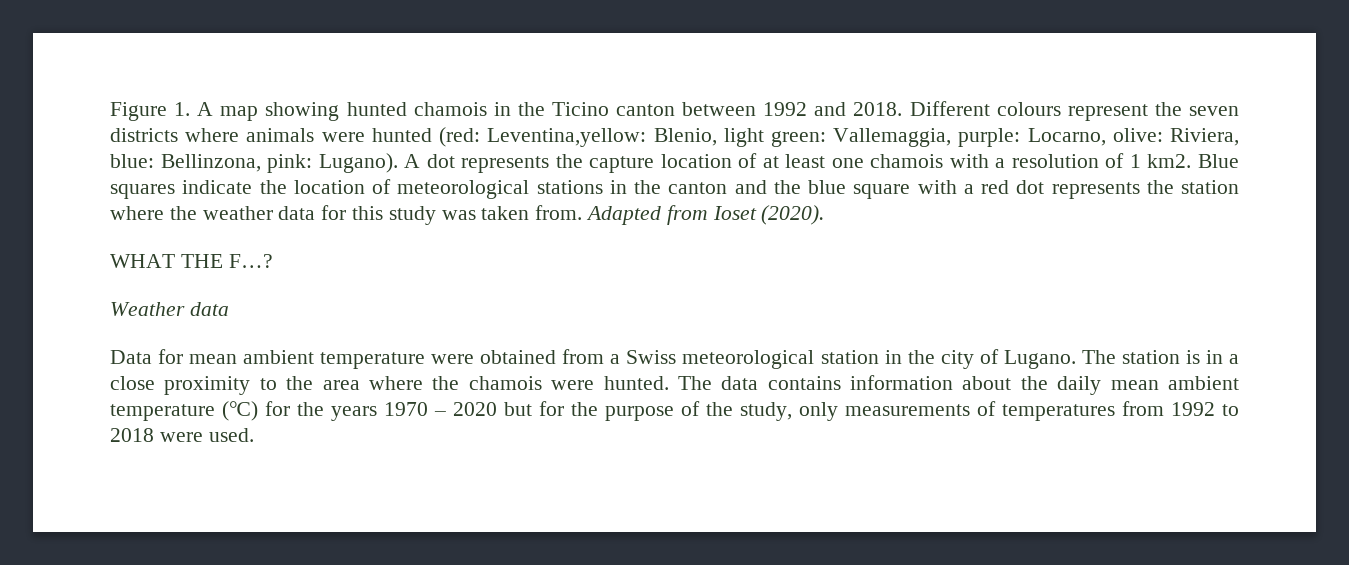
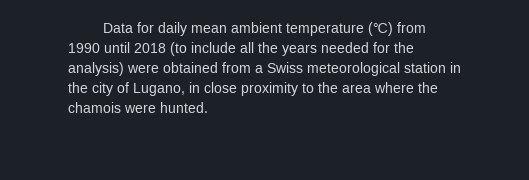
[110,101,1239,121] [110,127,1239,147] [110,153,1239,173] [110,179,1239,199] [110,205,825,225] [110,254,273,268] [110,302,229,316] Figure 1. A map showing hunted chamois in the Ticino canton between 1992 and 2018. Different colours represent the seven districts where animals were hunted (red: Leventina,yellow: Blenio, light green: Vallemaggia, purple: Locarno, olive: Riviera, blue: Bellinzona, pink: Lugano). A dot represents the capture location of at least one chamois with a resolution of 1 km2. Blue squares indicate the location of meteorological stations in the canton and the blue square with a red dot represents the station where the weather data for this study was taken from. Adapted from Ioset (2020). // WHAT THE F…? // Weather data // -> (103, 28) none
[189,350,426,369] mean ambient temperature -> [158,22,427,36] [68,42,414,56] [68,62,124,76] daily mean ambient temperature (℃) from 1990 until 2018 (to include all the years needed for the analysis)
[1003,350,1239,369] Lugano. The station is in a -> [133,82,200,96] Lugano, in
[677,375,1240,395] [110,401,1239,421] [110,428,254,442] The data contains information about the daily mean ambient temperature (℃) for the years 1970 – 2020 but for the purpose of the study, only measurements of temperatures from 1992 to 2018 were used. -> (208, 107) none

